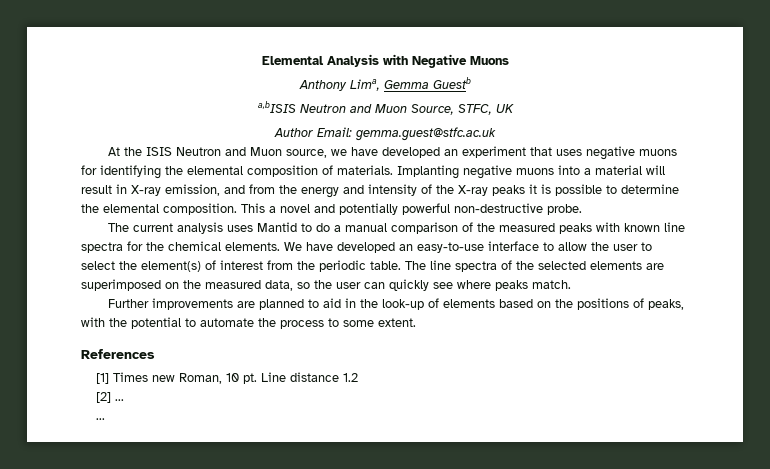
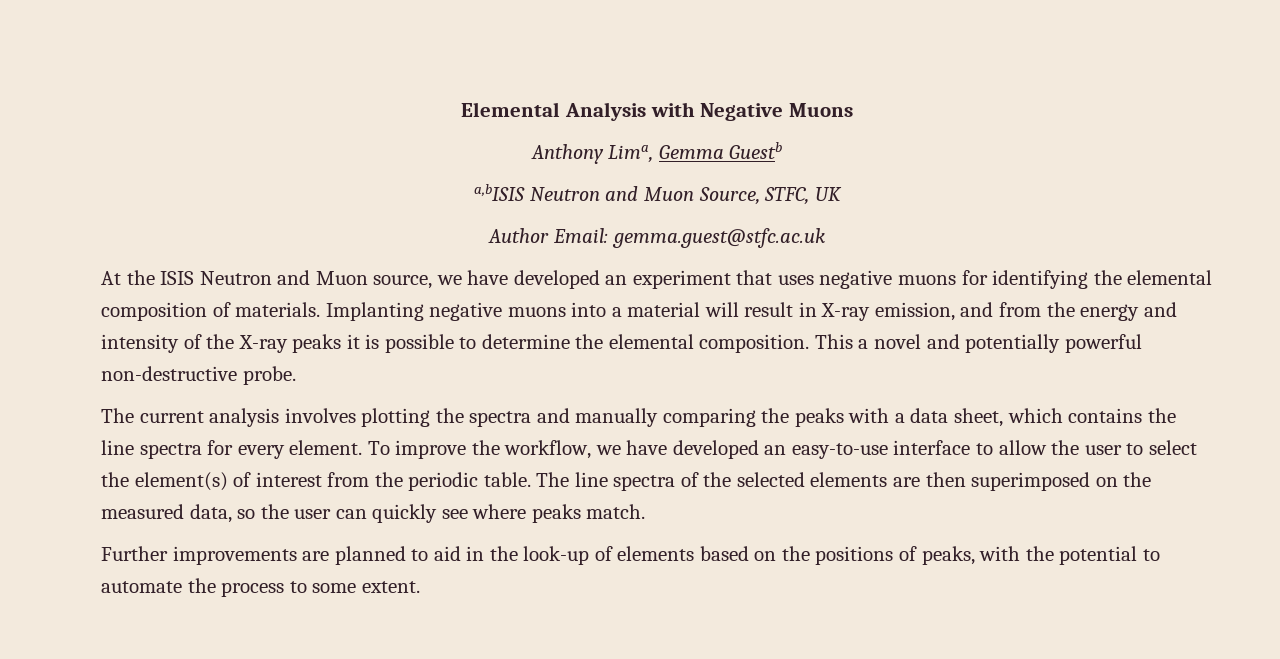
[226,222,685,234] [81,241,302,253] uses Mantid to do a manual comparison of the measured peaks with known line spectra for the chemical elements. We -> [284,408,1176,427] [101,440,621,459] involves plotting the spectra and manually comparing the peaks with a data sheet, which contains the line spectra for every element. To improve the workflow, we
(664, 266) none -> [925,472,966,487] then
[81,349,155,359] [95,372,358,384] [95,392,124,403] [95,418,105,420] // References // [1] Times new Roman, 10 pt. Line distance 1.2 // [2] ... // ... -> (420, 587) none

